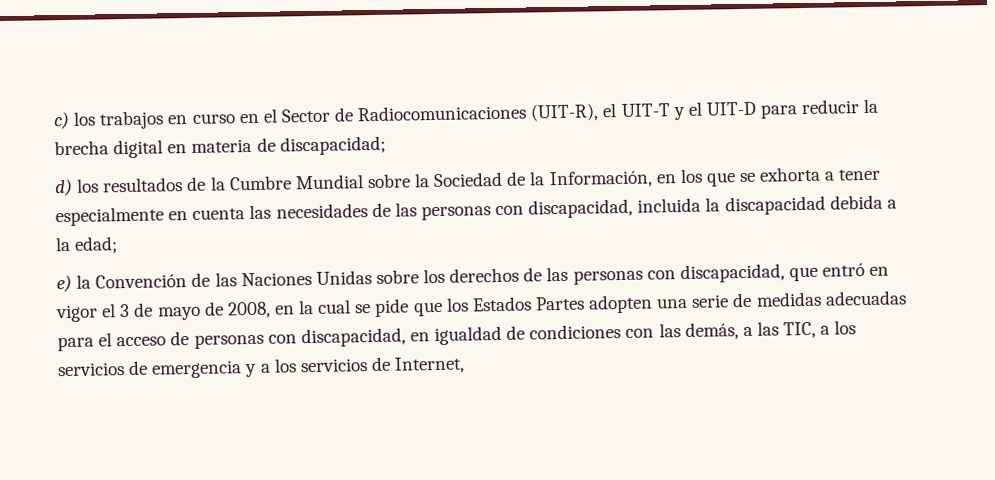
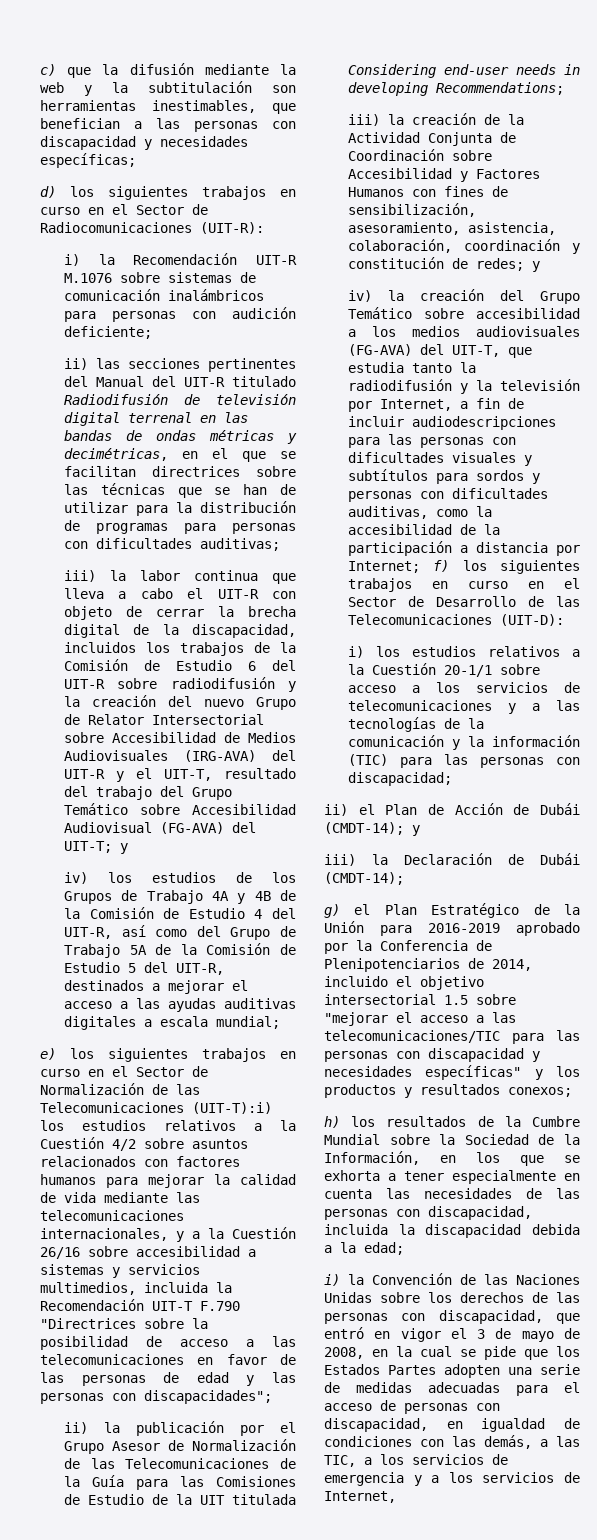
[73,111,97,126] los -> [67,63,296,78] [40,81,296,96] [40,100,296,114] [40,118,296,132] [40,136,248,150] [40,153,136,168] [40,186,188,200] que la difusión mediante la web y la subtitulación son herramientas inestimables, que benefician a las personas con discapacidad y necesidades específicas; // d) los siguientes
[530,98,879,122] [54,135,386,159] [54,178,73,197] (UIT-R), el UIT-T y el UIT-D para reducir la brecha digital en materia de discapacidad; // d) -> [200,222,264,234] [63,253,297,266] [63,272,256,283] [63,289,264,301] [63,307,296,322] [63,326,152,339] [63,358,296,372] [63,376,296,387] [63,394,296,405] [63,412,248,426] [63,430,297,444] [63,448,296,462] [63,466,296,477] [63,483,296,498] [63,501,296,516] [63,520,296,534] [63,538,280,551] [63,570,296,584] [63,588,296,599] [63,606,296,620] [63,624,296,638] [63,642,296,656] [63,659,296,671] [63,677,296,692] [63,695,296,710] [63,714,264,725] [63,732,296,743] [63,750,296,762] [63,768,296,782] [63,786,232,800] [63,803,296,815] [63,822,256,834] [63,841,128,854] [63,872,296,884] [63,890,296,904] [63,907,296,919] [63,925,296,940] [63,943,296,958] [63,962,224,975] [63,980,248,994] [63,998,296,1012] [63,1016,280,1030] [40,1048,296,1062] [40,1066,208,1077] [40,1083,200,1095] [40,1102,272,1114] [40,1120,296,1131] [40,1137,248,1151] [40,1156,240,1167] [40,1174,296,1188] [40,1192,200,1203] [40,1210,184,1221] [40,1227,296,1242] [40,1246,256,1259] [40,1264,200,1278] [40,1282,232,1295] [40,1299,240,1311] [40,1318,208,1329] [40,1336,296,1350] [40,1354,296,1365] [40,1372,296,1386] [40,1390,272,1404] [63,1421,296,1436] [63,1439,296,1454] [63,1458,296,1469] [63,1475,296,1490] [63,1494,296,1505] [347,64,580,78] [347,82,564,96] [347,113,524,126] [347,132,516,146] [347,149,492,161] [347,168,540,182] [347,186,508,197] [347,203,476,217] [347,222,556,235] [347,239,580,254] [347,257,540,272] [347,289,580,304] [347,307,580,319] [347,326,580,337] [347,344,532,358] [347,362,476,373] [347,379,580,394] [347,398,524,412] [347,416,556,430] [347,434,516,448] [347,452,532,466] [347,469,540,484] [347,488,548,502] [347,506,492,519] [347,524,500,535] [347,541,580,556] [347,560,580,574] [347,578,580,592] [347,596,580,607] [347,614,564,626] [347,646,580,658] [347,663,540,677] [347,682,580,693] [347,700,580,714] [347,717,484,732] [347,735,580,750] [347,754,580,768] [347,772,452,786] [324,803,580,816] [324,822,420,836] [324,853,580,866] [324,872,404,885] [324,903,580,918] [324,921,580,936] [324,940,492,954] [324,958,532,972] [324,976,484,990] [324,994,516,1005] [324,1012,516,1026] [324,1030,580,1044] [324,1048,540,1062] [324,1065,580,1080] [324,1084,572,1098] [324,1116,340,1128] (UIT-R): // i) la Recomendación UIT-R M.1076 sobre sistemas de comunicación inalámbricos para personas con audición deficiente; // ii) las secciones pertinentes del Manual del UIT-R titulado Radiodifusión de televisión digital terrenal en las bandas de ondas métricas y decimétricas, en el que se facilitan directrices sobre las técnicas que se han de utilizar para la distribución de programas para personas con dificultades auditivas; // iii) la labor continua que lleva a cabo el UIT-R con objeto de cerrar la brecha digital de la discapacidad, incluidos los trabajos de la Comisión de Estudio 6 del UIT-R sobre radiodifusión y la creación del nuevo Grupo de Relator Intersectorial sobre Accesibilidad de Medios Audiovisuales (IRG-AVA) del UIT-R y el UIT-T, resultado del trabajo del Grupo Temático sobre Accesibilidad Audiovisual (FG-AVA) del UIT-T; y // iv) los estudios de los Grupos de Trabajo 4A y 4B de la Comisión de Estudio 4 del UIT-R, así como del Grupo de Trabajo 5A de la Comisión de Estudio 5 del UIT-R, destinados a mejorar el acceso a las ayudas auditivas digitales a escala mundial; // e) los siguientes trabajos en curso en el Sector de Normalización de las Telecomunicaciones (UIT-T):i) los estudios relativos a la Cuestión 4/2 sobre asuntos relacionados con factores humanos para mejorar la calidad de vida mediante las telecomunicaciones internacionales, y a la Cuestión 26/16 sobre accesibilidad a sistemas y servicios multimedios, incluida la Recomendación UIT-T F.790 "Directrices sobre la posibilidad de acceso a las telecomunicaciones en favor de las personas de edad y las personas con discapacidades"; // ii) la publicación por el Grupo Asesor de Normalización de las Telecomunicaciones de la Guía para las Comisiones de Estudio de la UIT titulada Considering end-user needs in developing Recommendations; // iii) la creación de la Actividad Conjunta de Coordinación sobre Accesibilidad y Factores Humanos con fines de sensibilización, asesoramiento, asistencia, colaboración, coordinación y constitución de redes; y // iv) la creación del Grupo Temático sobre accesibilidad a los medios audiovisuales (FG-AVA) del UIT-T, que estudia tanto la radiodifusión y la televisión por Internet, a fin de incluir audiodescripciones para las personas con dificultades visuales y subtítulos para sordos y personas con dificultades auditivas, como la accesibilidad de la participación a distancia por Internet; f) los siguientes trabajos en curso en el Sector de Desarrollo de las Telecomunicaciones (UIT-D): // i) los estudios relativos a la Cuestión 20-1/1 sobre acceso a los servicios de telecomunicaciones y a las tecnologías de la comunicación y la información (TIC) para las personas con discapacidad; // ii) el Plan de Acción de Dubái (CMDT-14); y // iii) la Declaración de Dubái (CMDT-14); // g) el Plan Estratégico de la Unión para 2016-2019 aprobado por la Conferencia de Plenipotenciarios de 2014, incluido el objetivo intersectorial 1.5 sobre "mejorar el acceso a las telecomunicaciones/TIC para las personas con discapacidad y necesidades específicas" y los productos y resultados conexos; // h)
[56,274,72,293] e) -> [324,1274,340,1286] i)

